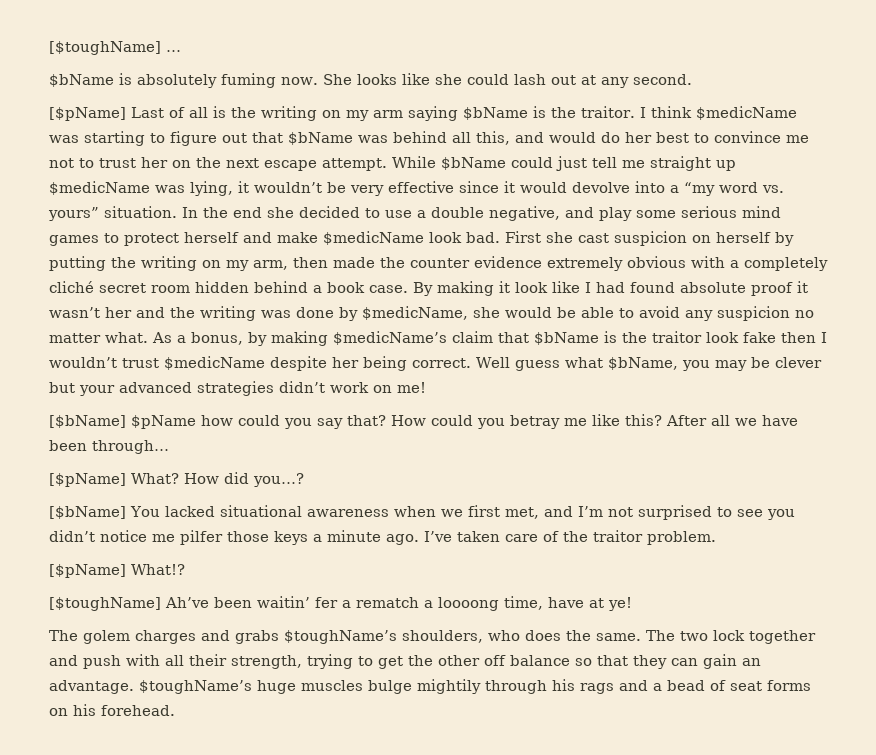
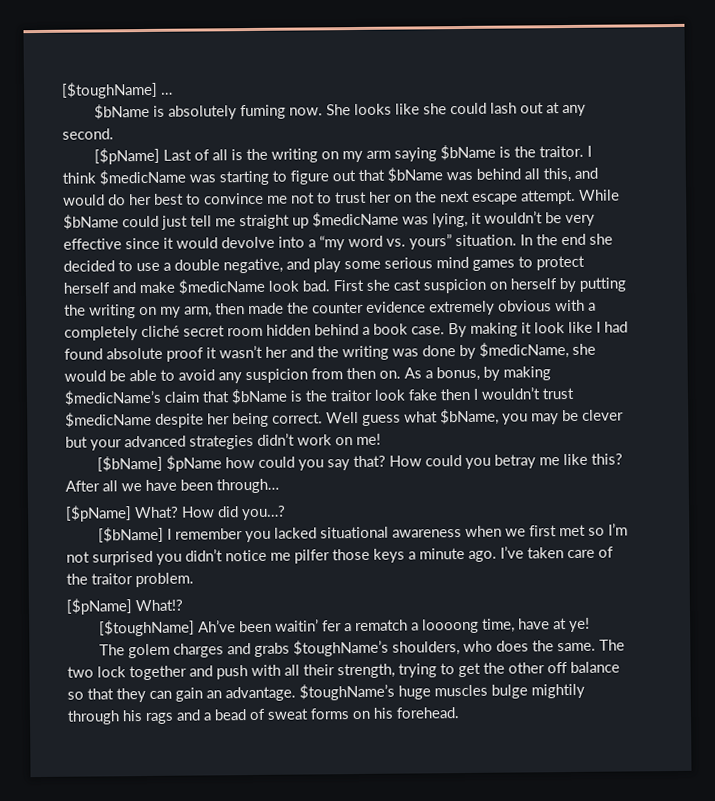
[795,310,814,318] [49,332,148,343] no matter what. -> [311,367,401,380] from then on.
[130,506,160,517] You -> [167,528,272,543] I remember you
[504,506,573,519] met, and -> [559,524,606,537] met so
[716,507,763,517] to see -> (153, 558) none
[730,681,762,691] seat -> [267,708,309,720] sweat

